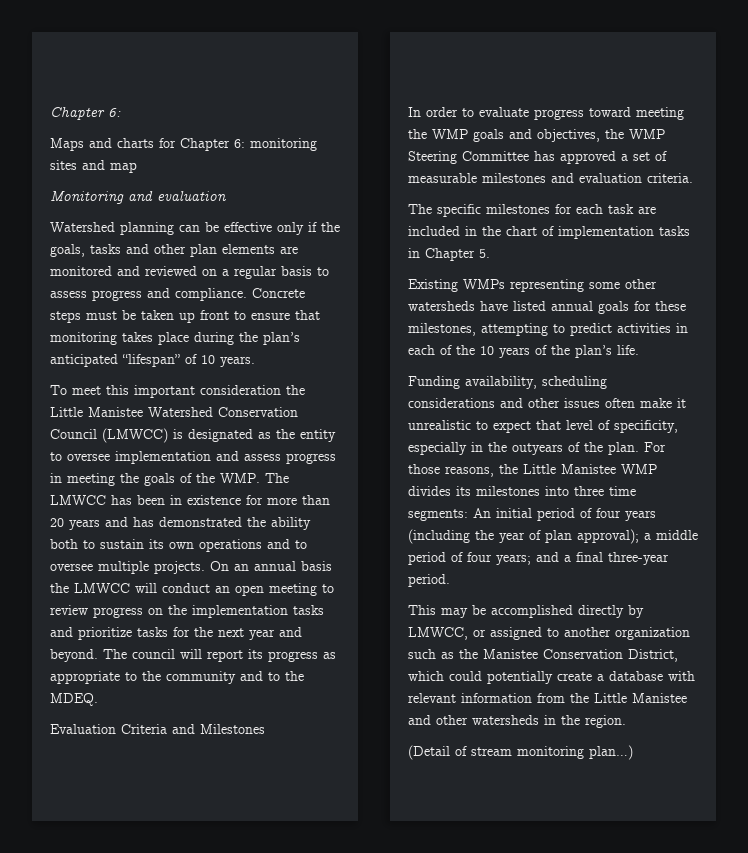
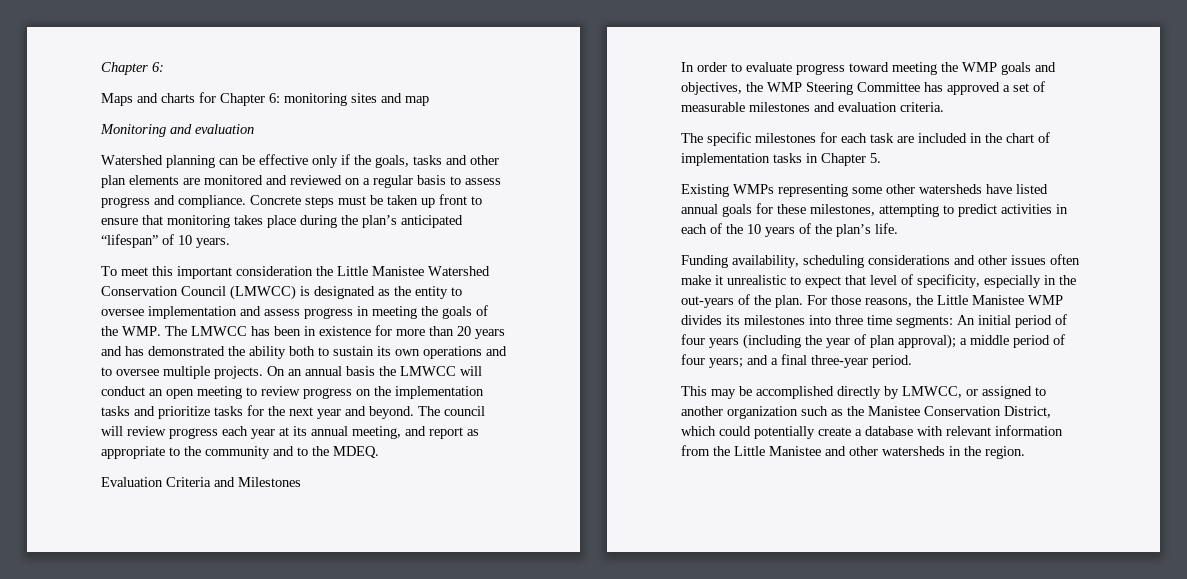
[207,649,318,662] report its progress -> [127,426,463,439] review progress each year at its annual meeting, and report
[512,443,563,455] outyears -> [681,296,734,308] out-years
[408,745,633,760] // (Detail of stream monitoring plan…) -> (1025, 452) none

